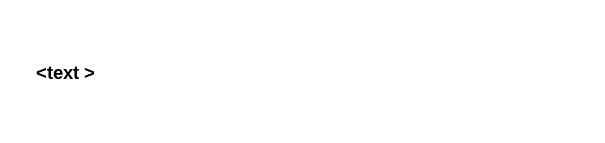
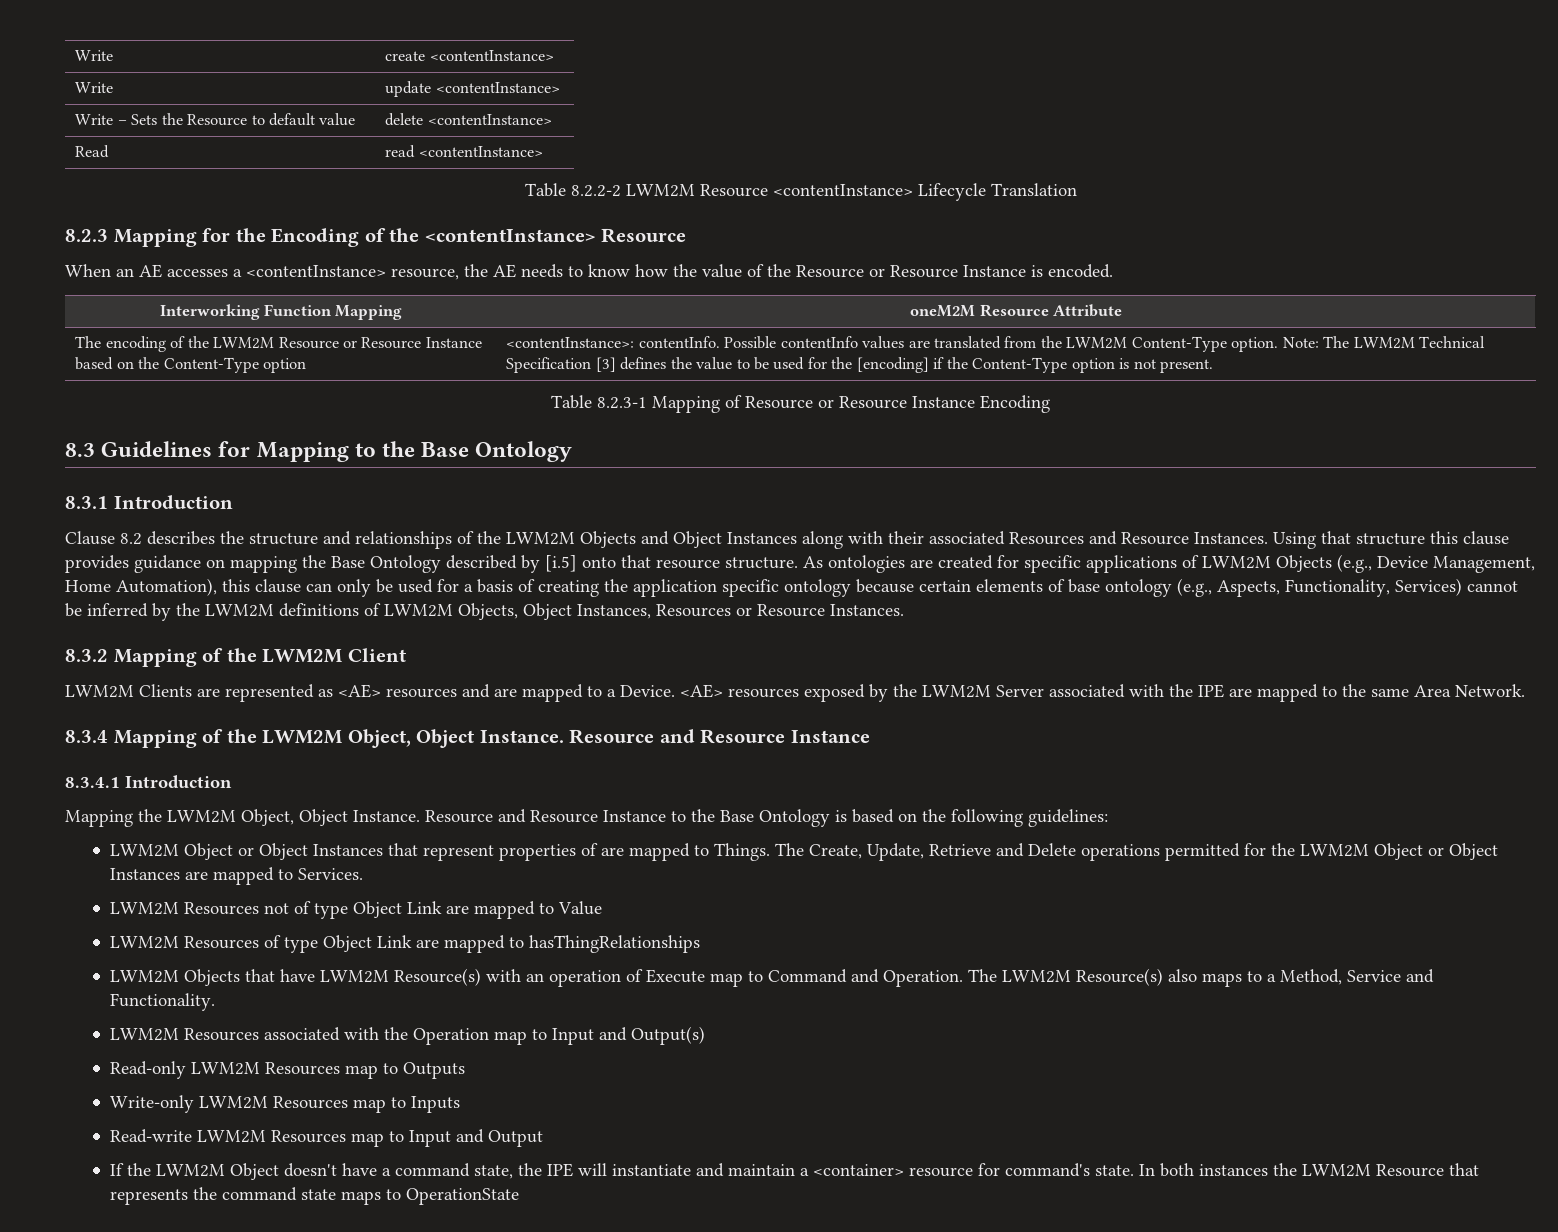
[36,66,95,79] <text > -> [75,50,114,61] [385,50,554,61] [75,82,114,93] [385,81,560,97] [75,113,356,126] [385,113,552,126] [75,145,110,158] [385,145,543,158] [524,183,1077,201] [65,228,687,247] [65,264,1113,280] [159,304,403,320] [910,304,1122,317] [75,336,482,352] [75,357,307,373] [506,336,1486,352] [506,357,1214,373] [551,395,1050,413] [65,441,573,462] [65,495,233,509] [65,531,1509,549] [65,554,1535,573] [65,578,1518,597] [65,603,904,621] [65,648,406,667] [65,684,1525,702] [65,729,870,748] [65,775,232,789] [65,809,1108,827] [110,843,1499,861] [110,867,364,885] [110,901,603,919] [110,935,701,953] [110,968,1435,987] [110,993,216,1011] [110,1026,706,1045] [110,1061,466,1079] [110,1095,461,1113] [110,1129,544,1147] [110,1163,1480,1180] [110,1187,520,1205] Write | create <contentInstance> // Write | update <contentInstance> // Write – Sets the Resource to default value | delete <contentInstance> // Read | read <contentInstance> // Table 8.2.2-2 LWM2M Resource <contentInstance> Lifecycle Translation // 8.2.3 Mapping for the Encoding of the <contentInstance> Resource // When an AE accesses a <contentInstance> resource, the AE needs to know how the value of the Resource or Resource Instance is encoded. // Interworking Function Mapping | oneM2M Resource Attribute // The encoding of the LWM2M Resource or Resource Instance based on the Content-Type option | <contentInstance>: contentInfo. Possible contentInfo values are translated from the LWM2M Content-Type option. Note: The LWM2M Technical Specification [3] defines the value to be used for the [encoding] if the Content-Type option is not present. // Table 8.2.3-1 Mapping of Resource or Resource Instance Encoding // 8.3 Guidelines for Mapping to the Base Ontology // 8.3.1 Introduction // Clause 8.2 describes the structure and relationships of the LWM2M Objects and Object Instances along with their associated Resources and Resource Instances. Using that structure this clause provides guidance on mapping the Base Ontology described by [i.5] onto that resource structure. As ontologies are created for specific applications of LWM2M Objects (e.g., Device Management, Home Automation), this clause can only be used for a basis of creating the application specific ontology because certain elements of base ontology (e.g., Aspects, Functionality, Services) cannot be inferred by the LWM2M definitions of LWM2M Objects, Object Instances, Resources or Resource Instances. // 8.3.2 Mapping of the LWM2M Client // LWM2M Clients are represented as <AE> resources and are mapped to a Device. <AE> resources exposed by the LWM2M Server associated with the IPE are mapped to the same Area Network. // 8.3.4 Mapping of the LWM2M Object, Object Instance. Resource and Resource Instance // 8.3.4.1 Introduction // Mapping the LWM2M Object, Object Instance. Resource and Resource Instance to the Base Ontology is based on the following guidelines: // LWM2M Object or Object Instances that represent properties of are mapped to Things. The Create, Update, Retrieve and Delete operations permitted for the LWM2M Object or Object Instances are mapped to Services. // LWM2M Resources not of type Object Link are mapped to Value // LWM2M Resources of type Object Link are mapped to hasThingRelationships // LWM2M Objects that have LWM2M Resource(s) with an operation of Execute map to Command and Operation. The LWM2M Resource(s) also maps to a Method, Service and Functionality. // LWM2M Resources associated with the Operation map to Input and Output(s) // Read-only LWM2M Resources map to Outputs // Write-only LWM2M Resources map to Inputs // Read-write LWM2M Resources map to Input and Output // If the LWM2M Object doesn't have a command state, the IPE will instantiate and maintain a <container> resource for command's state. In both instances the LWM2M Resource that represents the command state maps to OperationState

